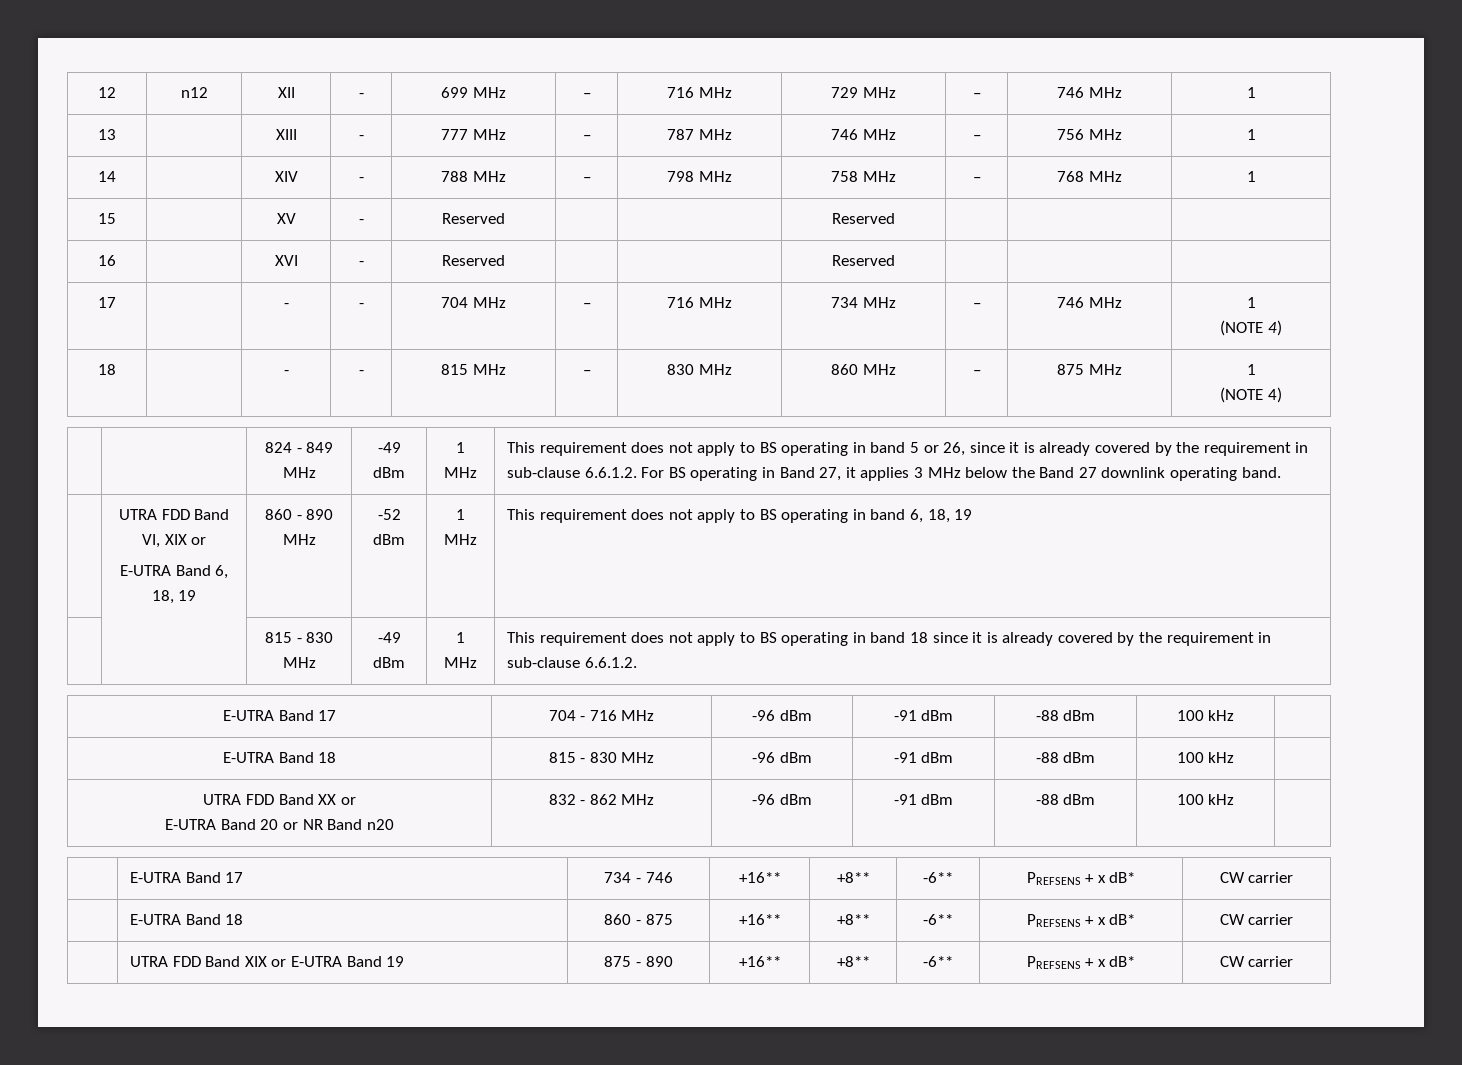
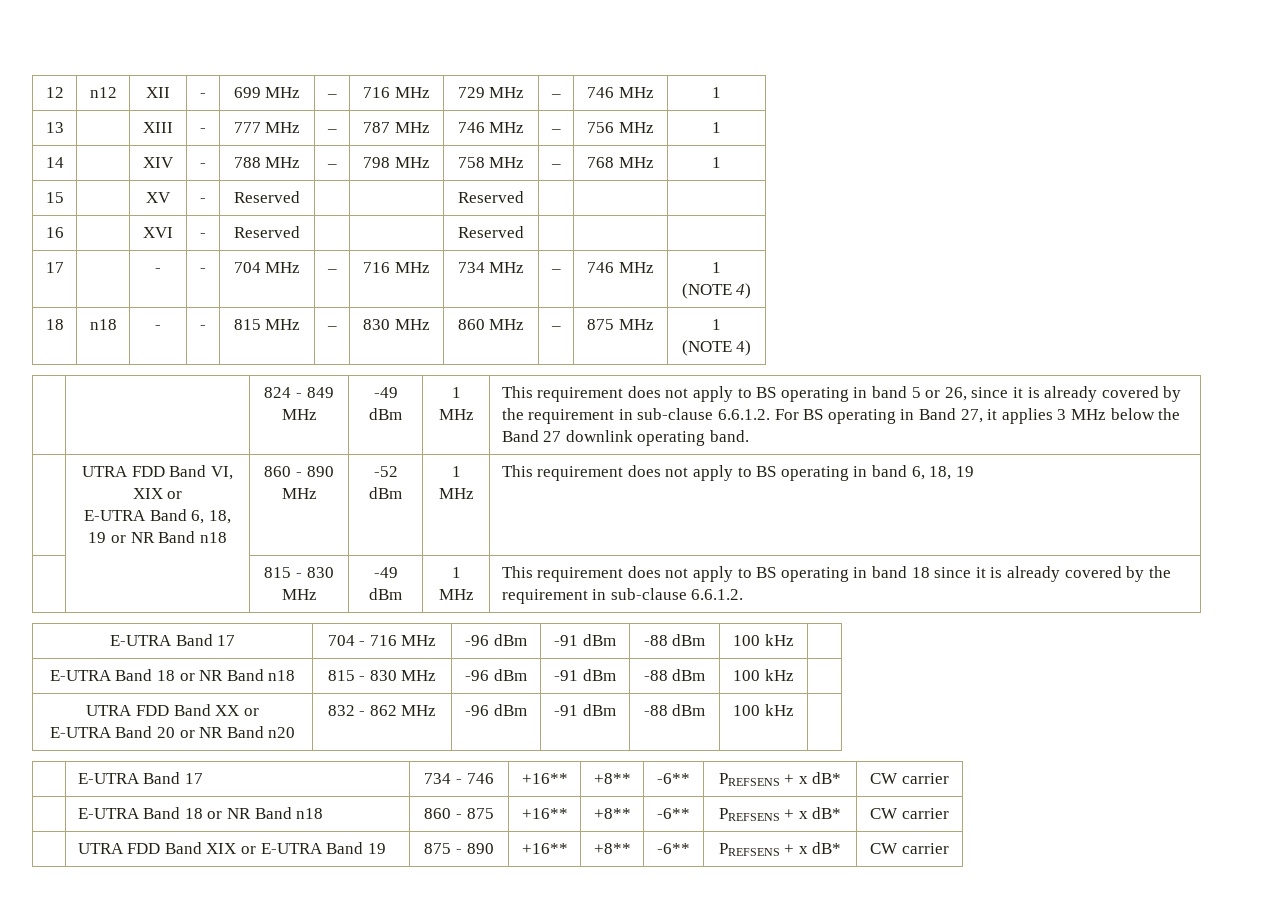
(116, 369) none -> [89,319,117,330] n18
(197, 595) none -> [110,531,227,543] or NR Band n18
(337, 757) none -> [179,669,296,681] or NR Band n18
(244, 919) none -> [207,807,324,819] or NR Band n18

